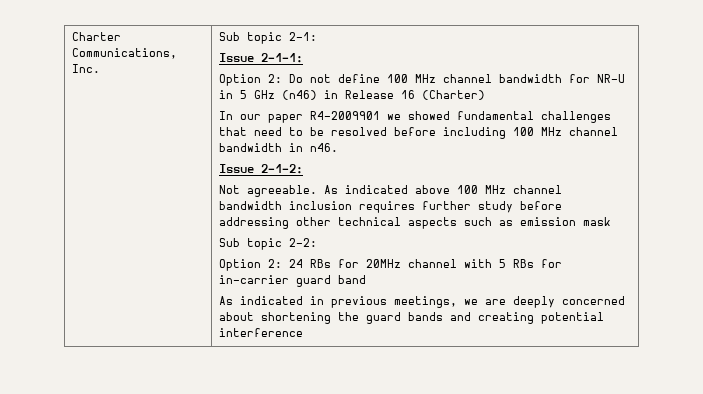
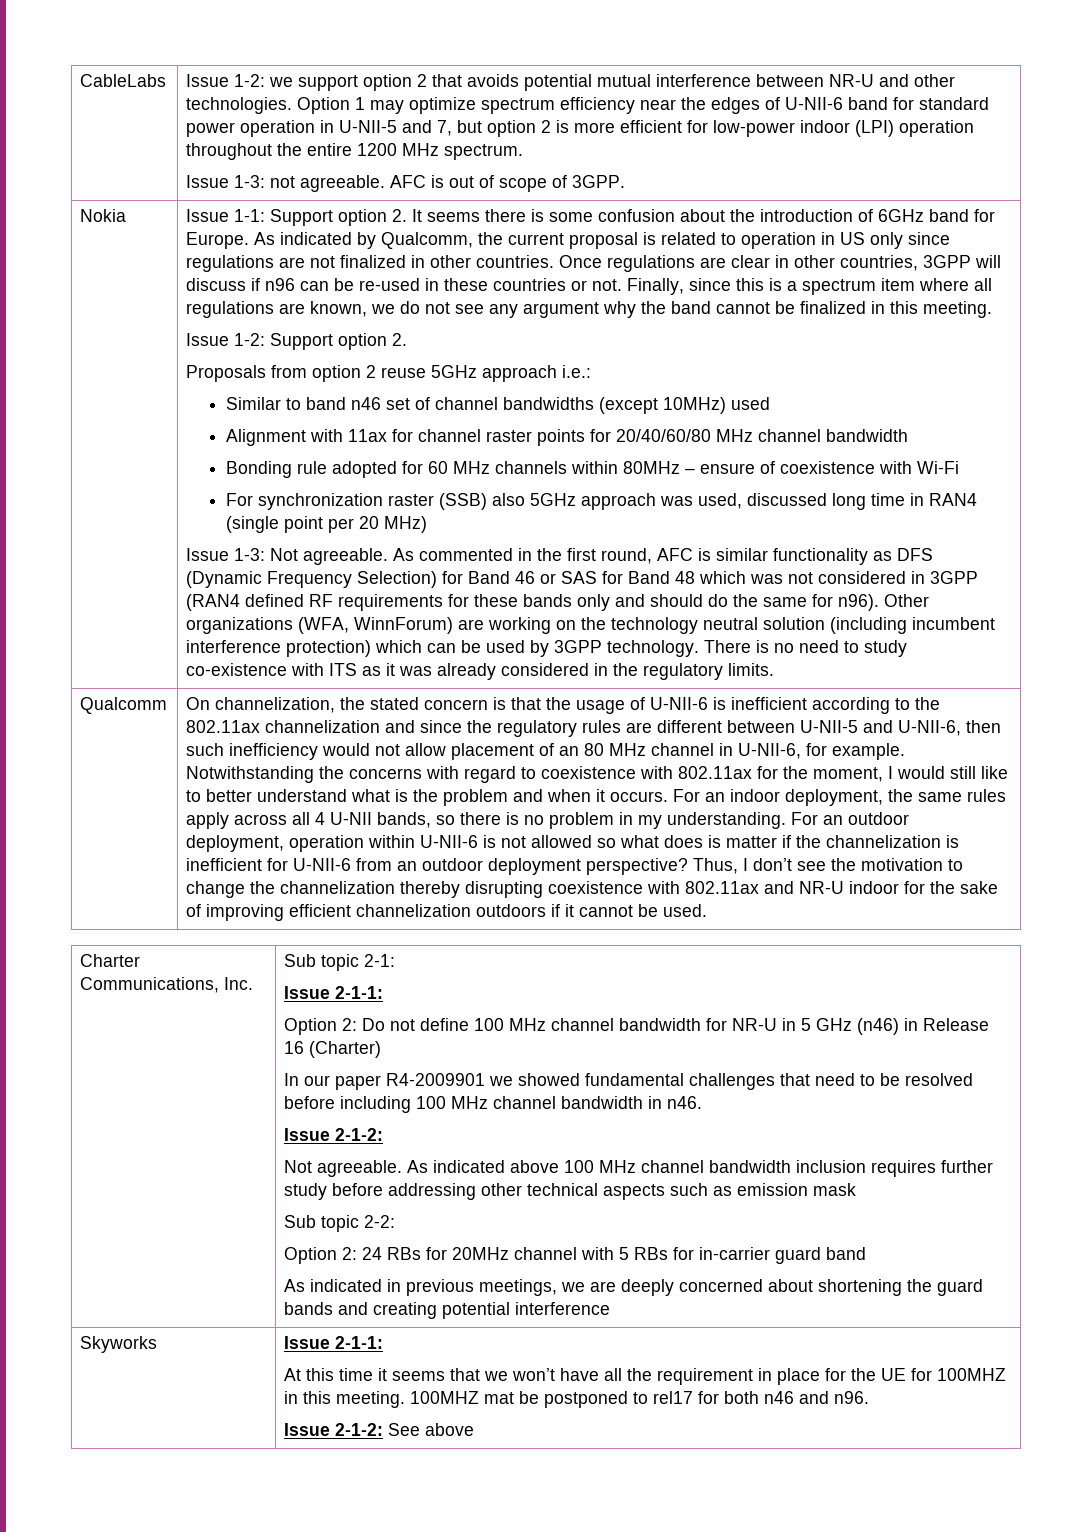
(71, 36) none -> [80,74,167,87] [186,74,956,91] [186,97,990,114] [186,120,975,137] [186,143,524,160] [186,175,626,192] [80,209,127,222] [186,209,996,226] [186,232,951,249] [186,255,1002,272] [186,278,993,295] [186,301,993,318] [186,333,408,350] [186,365,592,382] [226,397,771,414] [226,429,909,446] [226,461,960,478] [226,493,978,510] [226,516,428,533] [186,548,934,565] [186,571,979,588] [186,594,930,611] [186,617,996,634] [186,640,908,657] [186,663,775,680] [80,697,168,714] [186,697,941,714] [186,720,1002,737] [186,743,906,760] [186,766,1009,783] [186,789,1007,806] [186,812,910,829] [186,835,960,852] [186,858,964,875] [186,881,999,898] [186,904,708,921] CableLabs | Issue 1-2: we support option 2 that avoids potential mutual interference between NR-U and other technologies. Option 1 may optimize spectrum efficiency near the edges of U-NII-6 band for standard power operation in U-NII-5 and 7, but option 2 is more efficient for low-power indoor (LPI) operation throughout the entire 1200 MHz spectrum. // Issue 1-3: not agreeable. AFC is out of scope of 3GPP. // Nokia | Issue 1-1: Support option 2. It seems there is some confusion about the introduction of 6GHz band for Europe. As indicated by Qualcomm, the current proposal is related to operation in US only since regulations are not finalized in other countries. Once regulations are clear in other countries, 3GPP will discuss if n96 can be re-used in these countries or not. Finally, since this is a spectrum item where all regulations are known, we do not see any argument why the band cannot be finalized in this meeting. // Issue 1-2: Support option 2. // Proposals from option 2 reuse 5GHz approach i.e.: // Similar to band n46 set of channel bandwidths (except 10MHz) used // Alignment with 11ax for channel raster points for 20/40/60/80 MHz channel bandwidth // Bonding rule adopted for 60 MHz channels within 80MHz – ensure of coexistence with Wi-Fi // For synchronization raster (SSB) also 5GHz approach was used, discussed long time in RAN4 (single point per 20 MHz) // Issue 1-3: Not agreeable. As commented in the first round, AFC is similar functionality as DFS (Dynamic Frequency Selection) for Band 46 or SAS for Band 48 which was not considered in 3GPP (RAN4 defined RF requirements for these bands only and should do the same for n96). Other organizations (WFA, WinnForum) are working on the technology neutral solution (including incumbent interference protection) which can be used by 3GPP technology. There is no need to study co-existence with ITS as it was already considered in the regulatory limits. // Qualcomm | On channelization, the stated concern is that the usage of U-NII-6 is inefficient according to the 802.11ax channelization and since the regulatory rules are different between U-NII-5 and U-NII-6, then such inefficiency would not allow placement of an 80 MHz channel in U-NII-6, for example. Notwithstanding the concerns with regard to coexistence with 802.11ax for the moment, I would still like to better understand what is the problem and when it occurs. For an indoor deployment, the same rules apply across all 4 U-NII bands, so there is no problem in my understanding. For an outdoor deployment, operation within U-NII-6 is not allowed so what does is matter if the channelization is inefficient for U-NII-6 from an outdoor deployment perspective? Thus, I don’t see the motivation to change the channelization thereby disrupting coexistence with 802.11ax and NR-U indoor for the sake of improving efficient channelization outdoors if it cannot be used. //
(303, 332) none -> [80,1336,158,1353] [284,1336,384,1349] [284,1368,1007,1385] [284,1391,870,1408] [284,1423,475,1436] // Skyworks | Issue 2-1-1: // At this time it seems that we won’t have all the requirement in place for the UE for 100MHZ in this meeting. 100MHZ mat be postponed to rel17 for both n46 and n96. // Issue 2-1-2: See above

